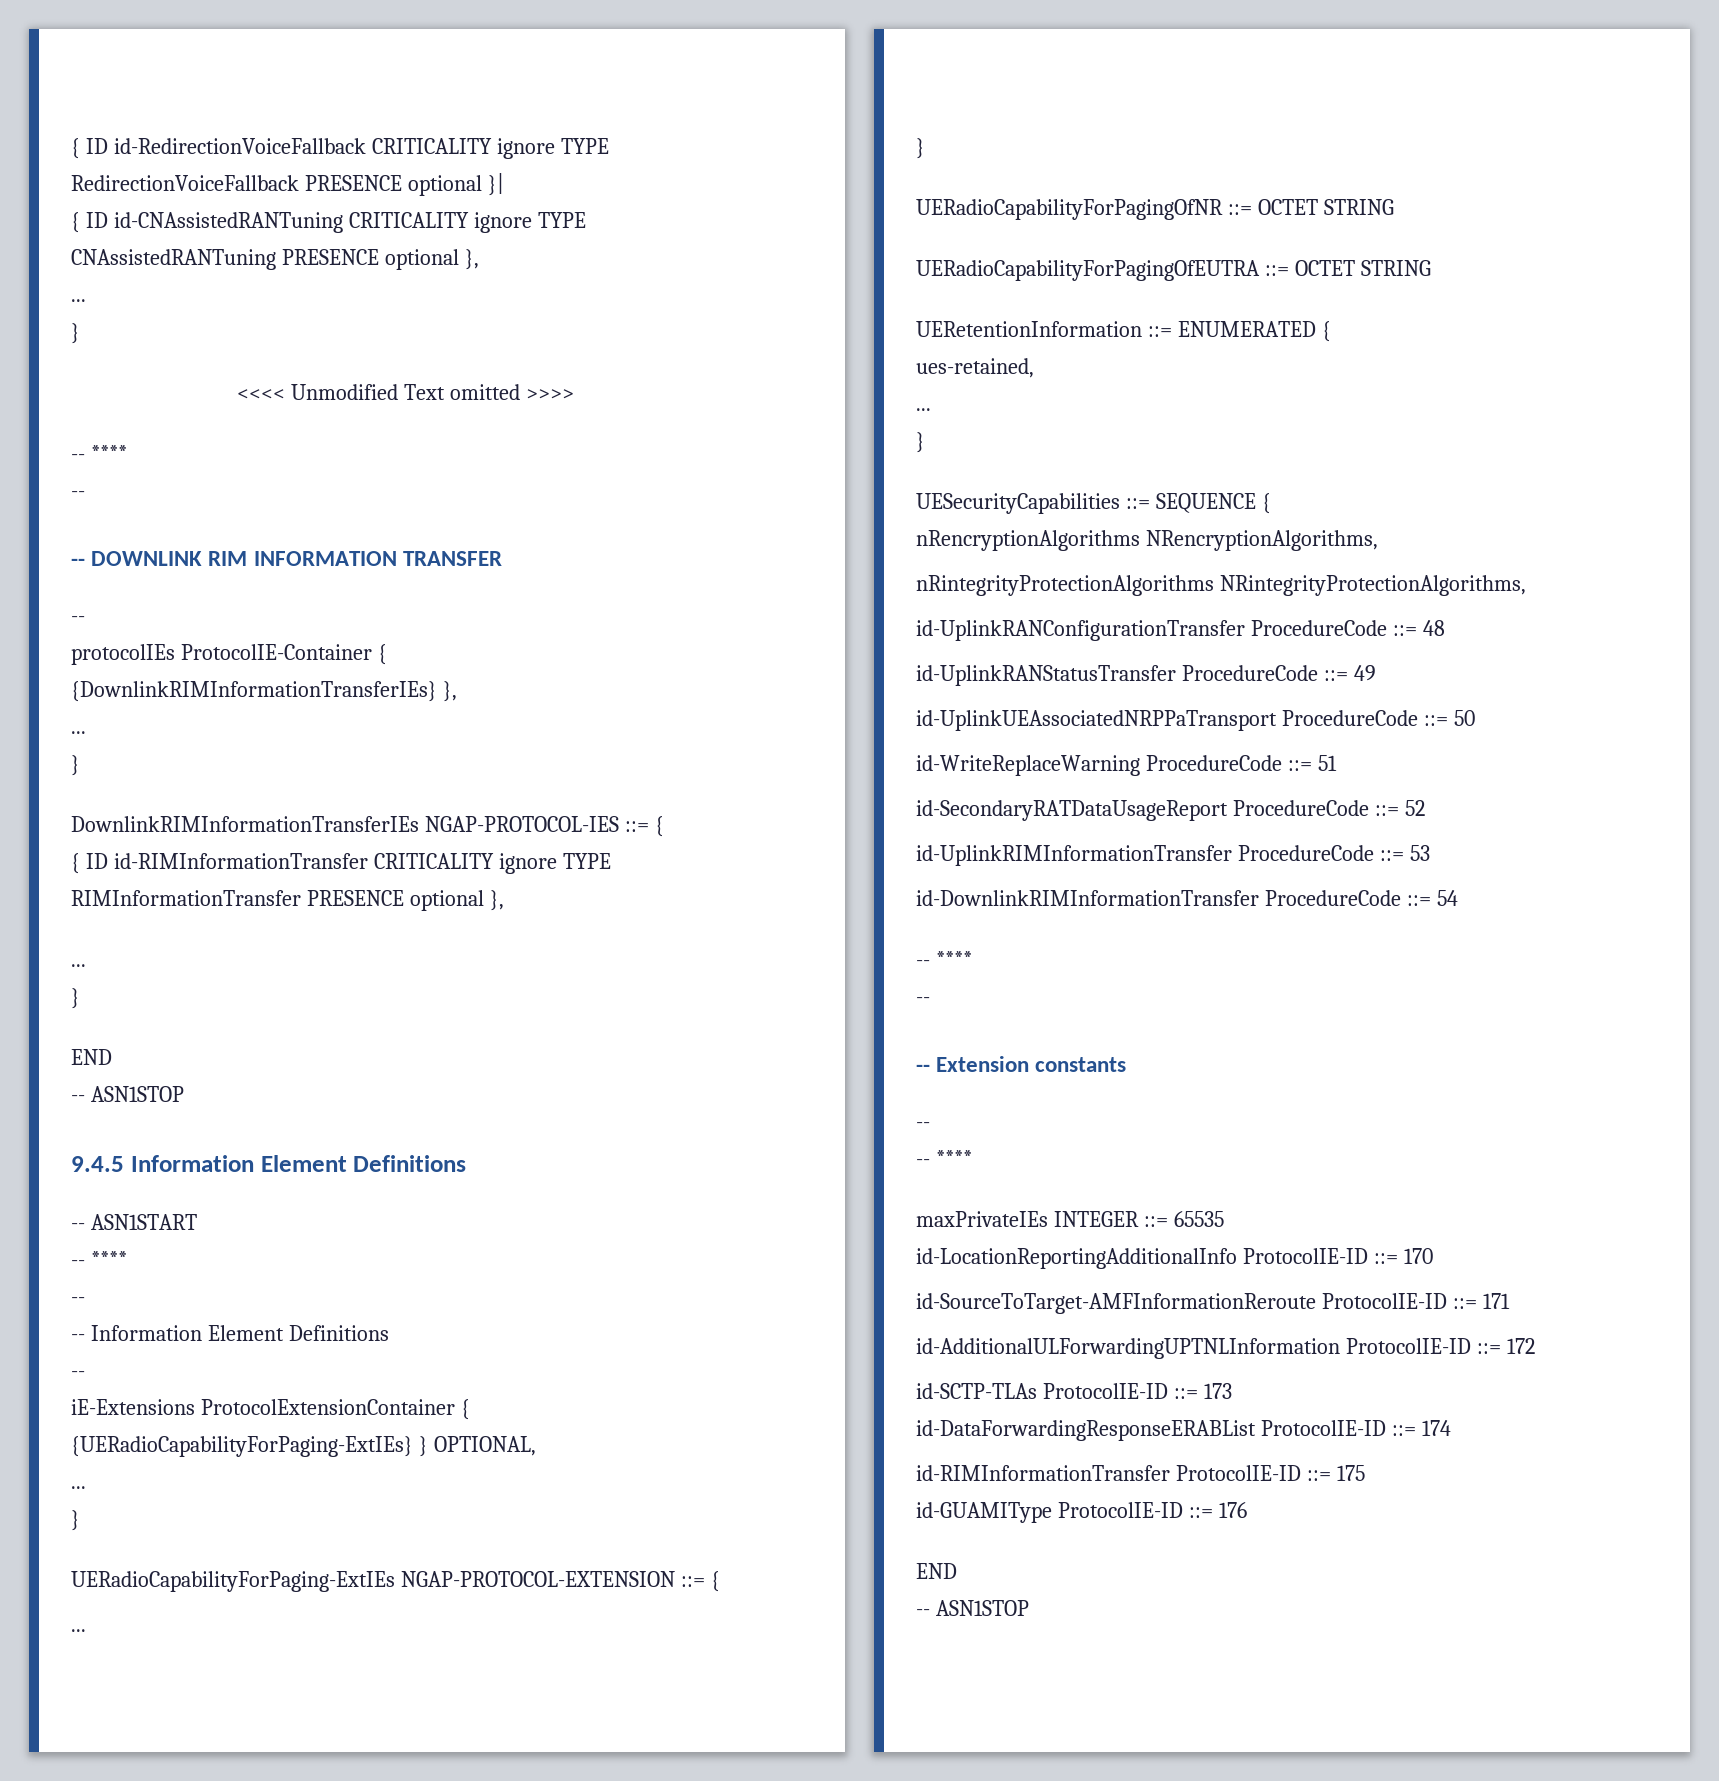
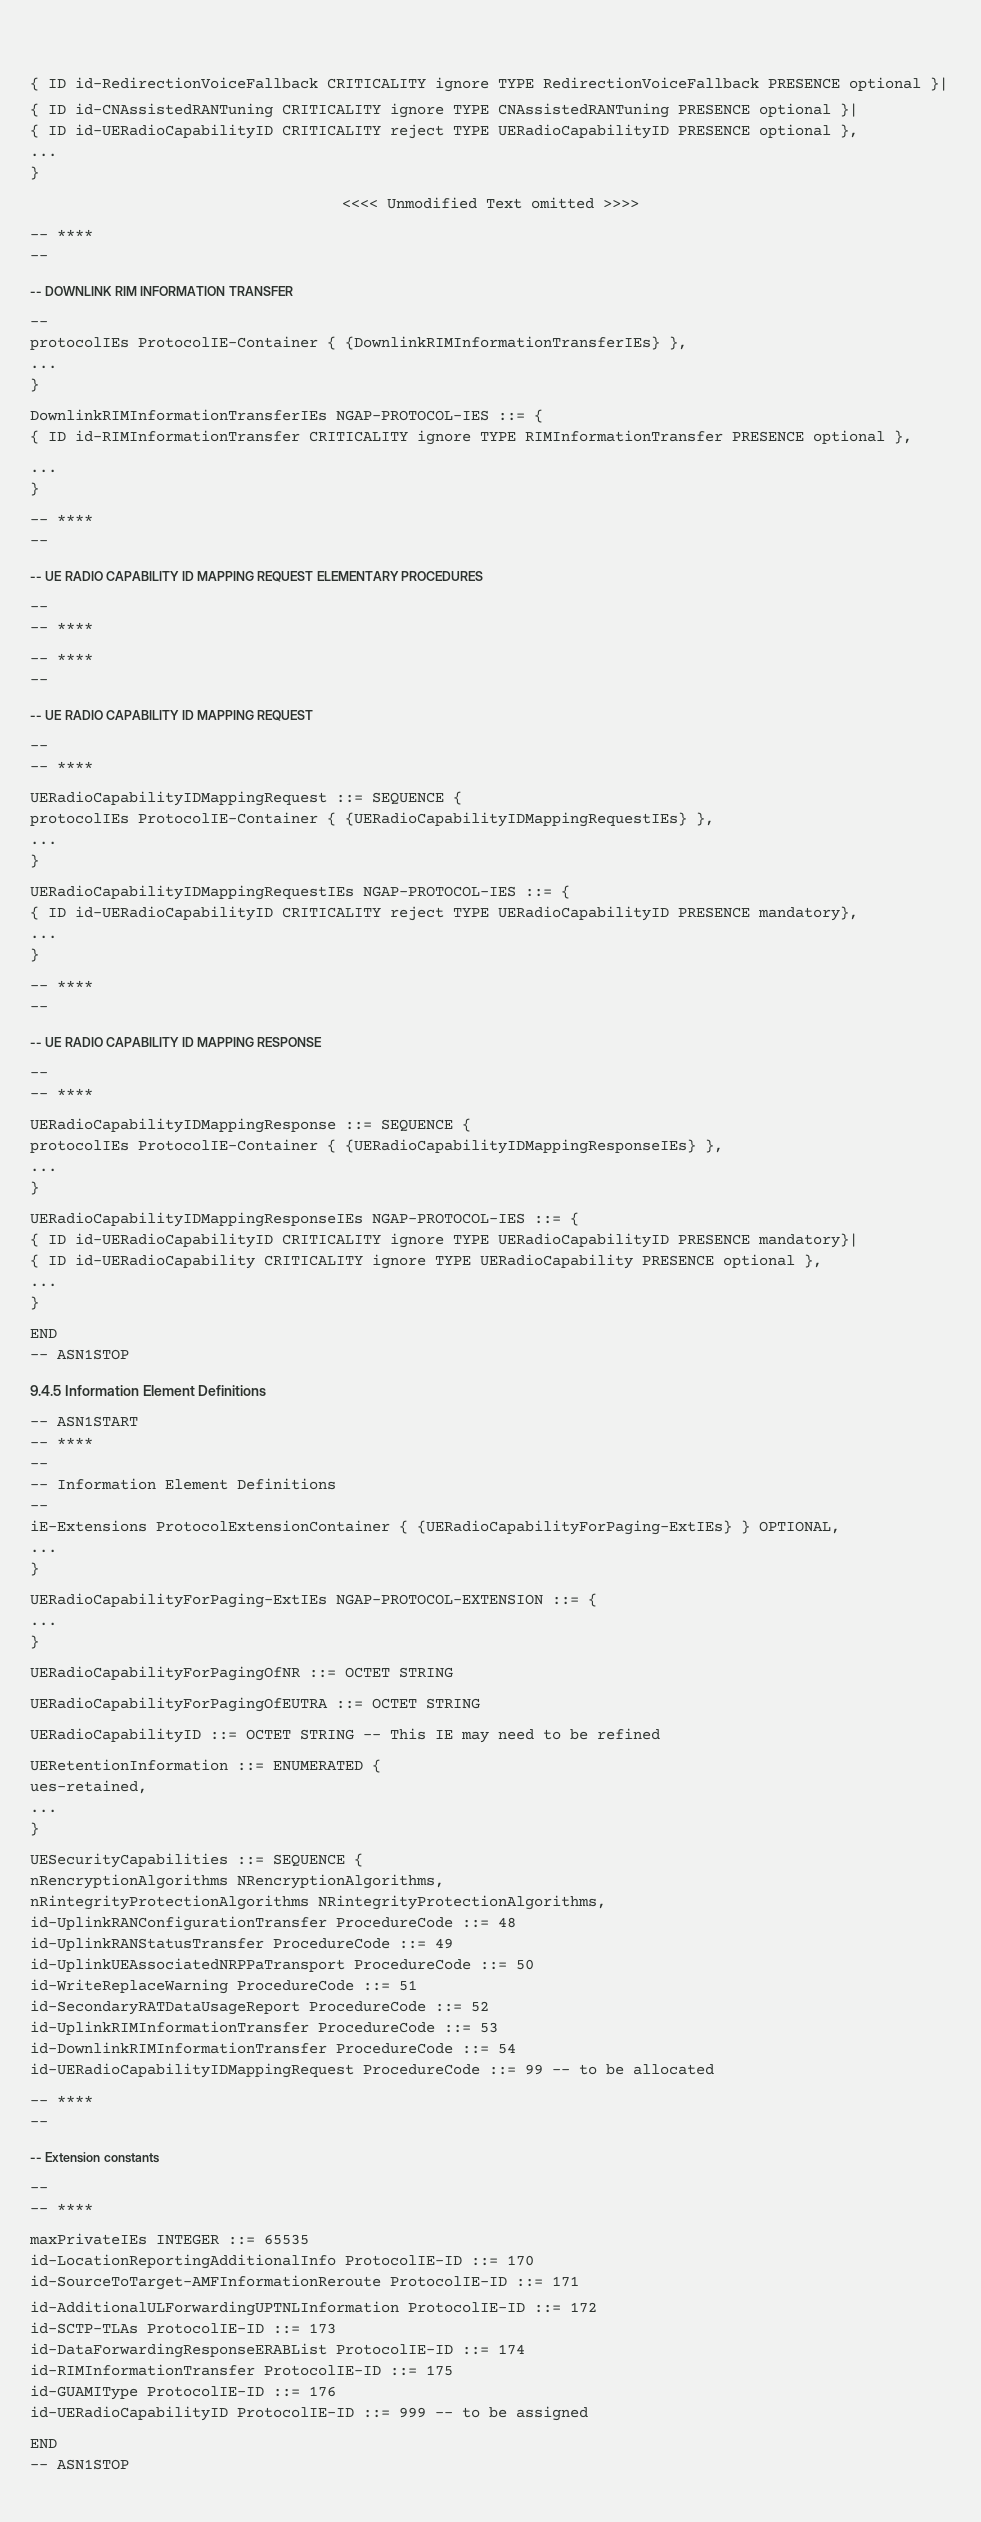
(459, 259) none -> [840,103,858,117] [30,124,831,139] }| // { ID id-UERadioCapabilityID CRITICALITY reject TYPE UERadioCapabilityID PRESENCE optional
(80, 998) none -> [30,514,93,524] [30,540,48,545] [30,571,483,582] [30,606,48,611] [30,622,93,632] [30,653,93,663] [30,679,48,684] [30,710,314,721] [30,745,48,750] [30,761,93,771] [30,791,462,806] [30,812,714,827] [30,841,57,845] [30,854,39,868] [30,885,570,900] [30,906,858,921] [30,935,57,939] [30,948,39,962] [30,980,93,990] [30,1006,48,1011] [30,1037,323,1047] [30,1072,48,1077] [30,1088,93,1098] [30,1118,471,1133] [30,1139,723,1154] [30,1168,57,1172] [30,1181,39,1195] [30,1212,579,1227] [30,1233,858,1248] [30,1254,822,1269] [30,1283,57,1287] [30,1296,39,1310] // -- **** // -- // -- UE RADIO CAPABILITY ID MAPPING REQUEST ELEMENTARY PROCEDURES // -- // -- **** // -- **** // -- // -- UE RADIO CAPABILITY ID MAPPING REQUEST // -- // -- **** // UERadioCapabilityIDMappingRequest ::= SEQUENCE { // protocolIEs ProtocolIE-Container { {UERadioCapabilityIDMappingRequestIEs} }, // ... // } // UERadioCapabilityIDMappingRequestIEs NGAP-PROTOCOL-IES ::= { // { ID id-UERadioCapabilityID CRITICALITY reject TYPE UERadioCapabilityID PRESENCE mandatory}, // ... // } // -- **** // -- // -- UE RADIO CAPABILITY ID MAPPING RESPONSE // -- // -- **** // UERadioCapabilityIDMappingResponse ::= SEQUENCE { // protocolIEs ProtocolIE-Container { {UERadioCapabilityIDMappingResponseIEs} }, // ... // } // UERadioCapabilityIDMappingResponseIEs NGAP-PROTOCOL-IES ::= { // { ID id-UERadioCapabilityID CRITICALITY ignore TYPE UERadioCapabilityID PRESENCE mandatory}| // { ID id-UERadioCapability CRITICALITY ignore TYPE UERadioCapability PRESENCE optional }, // ... // }
(1431, 268) none -> [30,1728,660,1743] // UERadioCapabilityID ::= OCTET STRING -- This IE may need to be refined
(1458, 898) none -> [30,2063,714,2078] // id-UERadioCapabilityIDMappingRequest ProcedureCode ::= 99 -- to be allocated
(1247, 1510) none -> [30,2406,588,2421] // id-UERadioCapabilityID ProtocolIE-ID ::= 999 -- to be assigned

